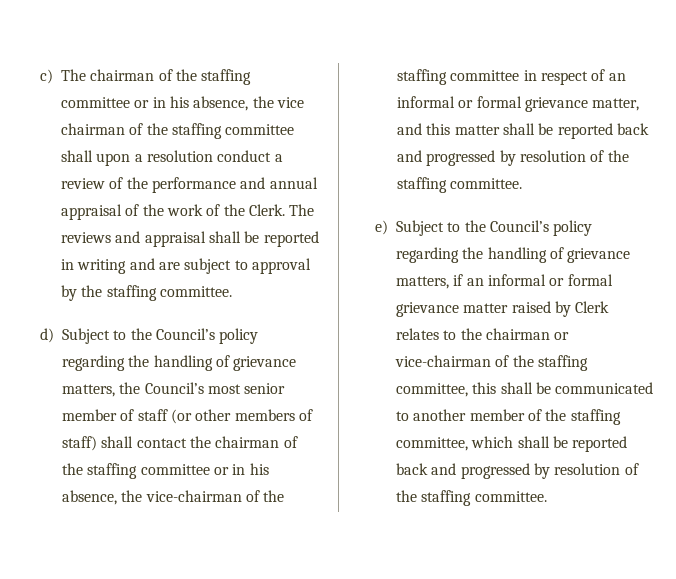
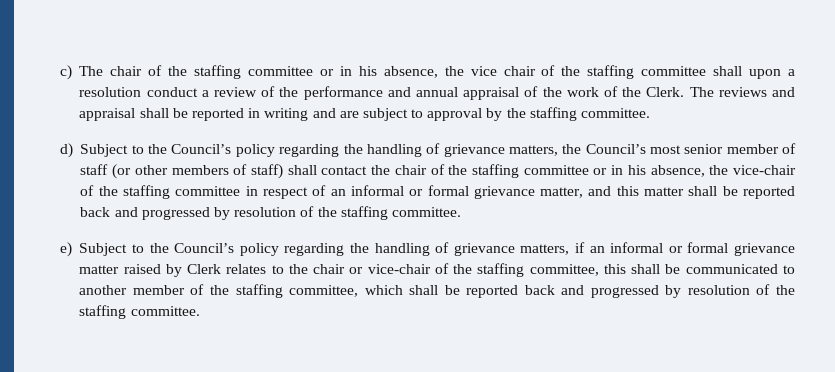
[90,69,155,81] chairman -> [110,66,143,76] chair
[60,123,125,135] chairman -> [503,66,536,76] chair
[215,436,298,448] [61,463,269,479] [61,490,242,505] chairman of the staffing committee or in his absence, the vice-chairman -> [394,164,796,178] chair of the staffing committee or in his absence, the vice-chair
[485,328,570,340] [394,355,491,367] chairman or vice-chairman -> [313,264,431,274] chair or vice-chair

